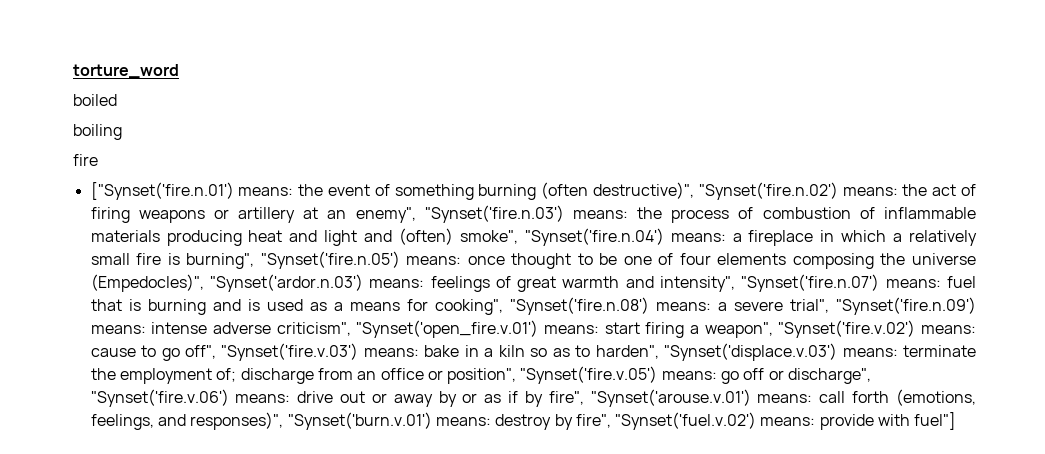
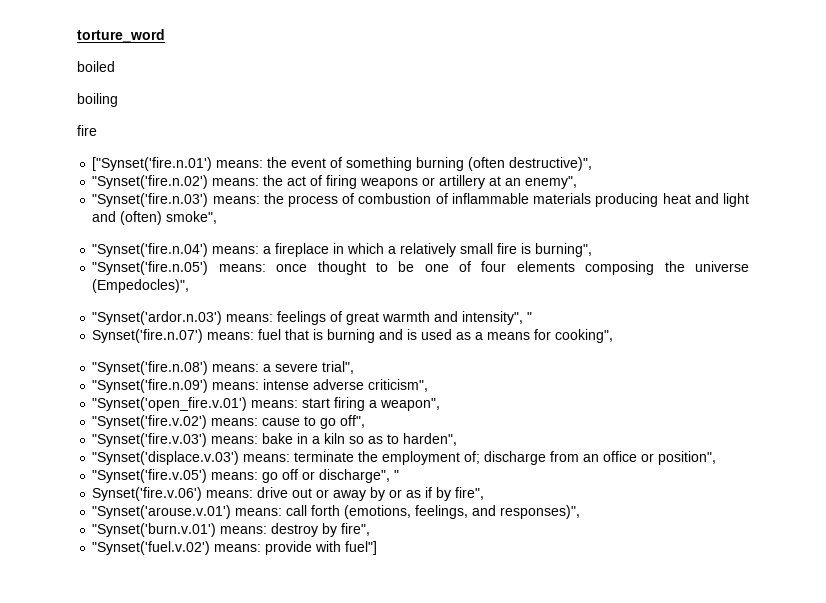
(694, 190) none -> (593, 164) //
(416, 215) none -> (578, 182) //
(518, 237) none -> (218, 217) //
(255, 261) none -> (593, 250) //
(204, 283) none -> (190, 286) //
[741,274,880,292] "Synset('fire.n.07') -> [527,312,533,322] [92,329,204,343] " // Synset('fire.n.07')
(503, 307) none -> (614, 336) //
(829, 306) none -> (355, 367) //
(351, 329) none -> (429, 385) //
(773, 330) none -> (441, 404) //
(216, 352) none -> (366, 421) //
(659, 352) none -> (458, 439) //
(517, 376) none -> (717, 458) //
[90,389,229,407] "Synset('fire.v.06') -> [394,470,400,480] [92,487,203,501] " // Synset('fire.v.06')
(584, 398) none -> (485, 493) //
(284, 421) none -> (581, 512) //
(611, 421) none -> (371, 529) //

